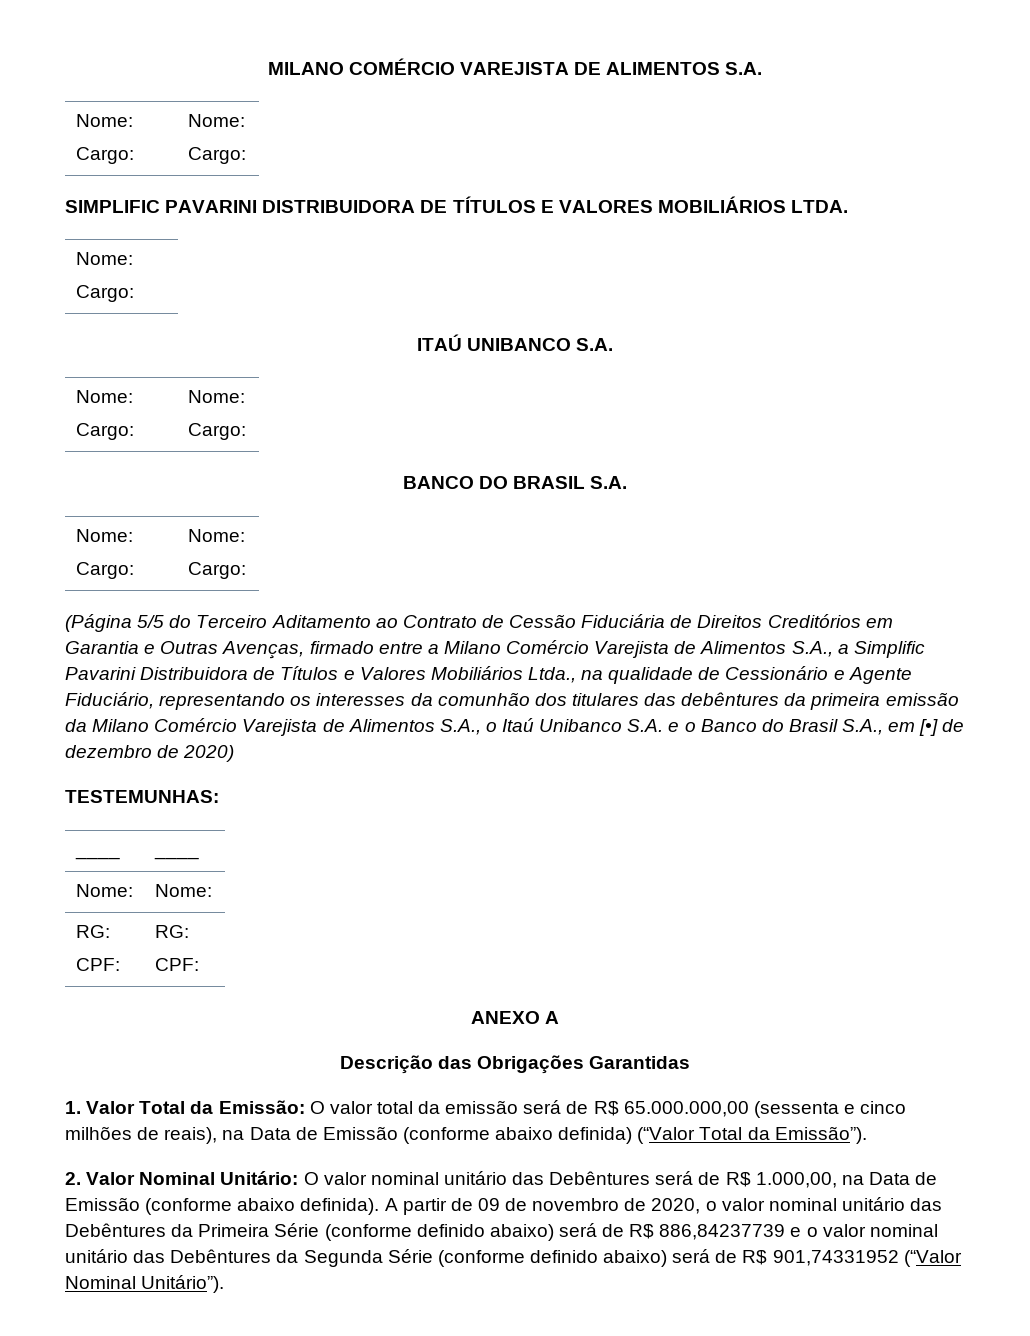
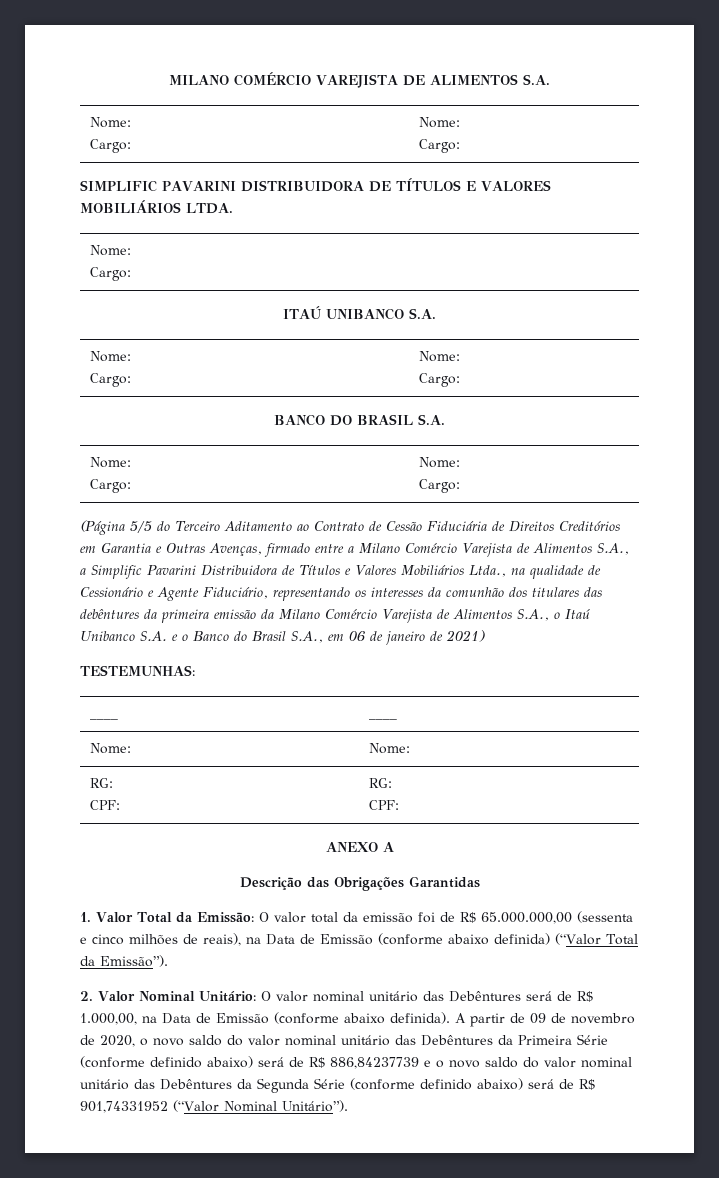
[919,719,965,736] [65,745,235,762] [•] de dezembro de 2020) -> [349,630,485,645] 06 de janeiro de 2021)
[523,1100,562,1114] será -> [417,912,435,923] foi
(717, 1206) none -> [153,1035,243,1046] novo saldo do
(818, 1232) none -> [449,1057,539,1068] novo saldo do

